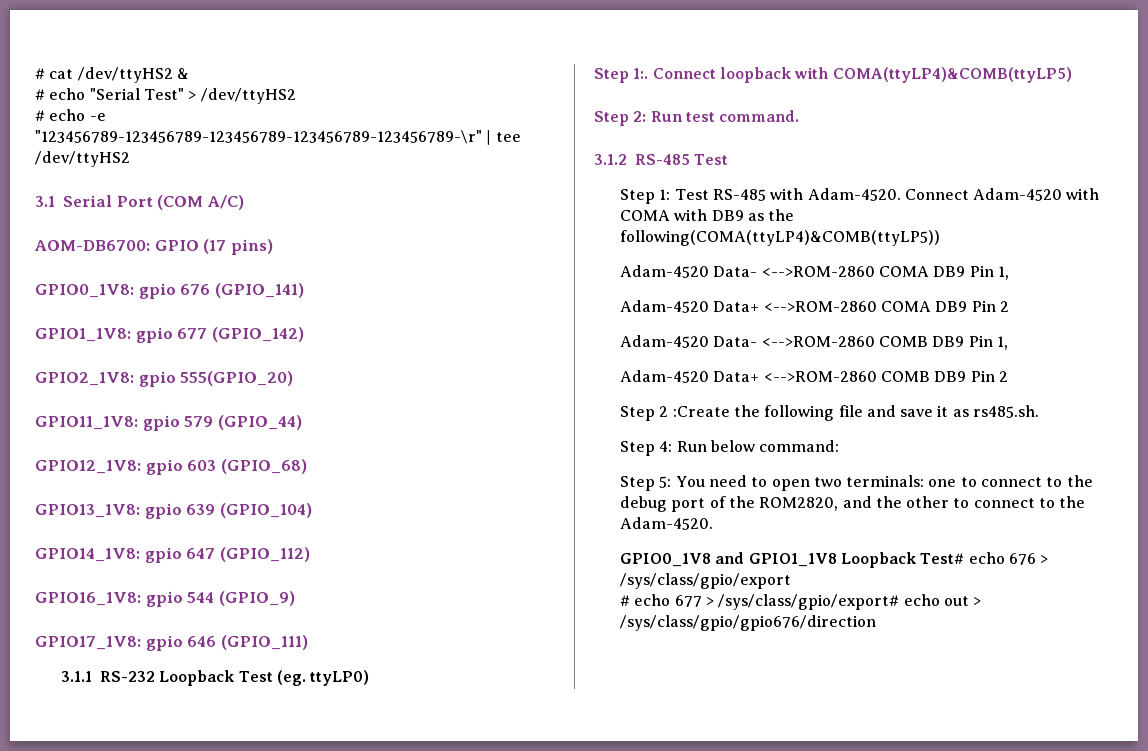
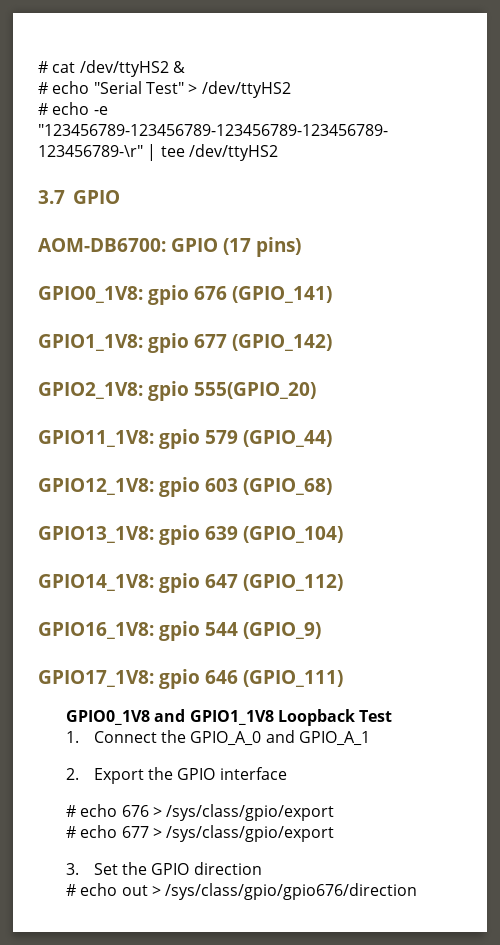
[35,195,244,210] 3.1 Serial Port (COM A/C) -> [38,190,120,204] 3.7 GPIO
[60,670,370,686] [594,67,1072,83] [594,110,800,126] [594,154,729,165] [619,188,1100,204] [619,209,795,221] [619,230,940,246] [619,265,1009,280] [619,300,1009,313] [619,335,1008,350] [619,370,1008,383] [619,405,1040,421] [619,440,840,456] [619,475,1093,491] [619,496,1086,512] [619,517,713,530] [619,552,965,568] 3.1.1 RS-232 Loopback Test (eg. ttyLP0) // Step 1:. Connect loopback with COMA(ttyLP4)&COMB(ttyLP5) // Step 2: Run test command. // 3.1.2 RS-485 Test // Step 1: Test RS-485 with Adam-4520. Connect Adam-4520 with COMA with DB9 as the following(COMA(ttyLP4)&COMB(ttyLP5)) // Adam-4520 Data- <-->ROM-2860 COMA DB9 Pin 1, // Adam-4520 Data+ <-->ROM-2860 COMA DB9 Pin 2 // Adam-4520 Data- <-->ROM-2860 COMB DB9 Pin 1, // Adam-4520 Data+ <-->ROM-2860 COMB DB9 Pin 2 // Step 2 :Create the following file and save it as rs485.sh. // Step 4: Run below command: // Step 5: You need to open two terminals: one to connect to the debug port of the ROM2820, and the other to connect to the Adam-4520. // GPIO0_1V8 and GPIO1_1V8 Loopback Test# -> [65,709,393,726] [65,730,371,746] [65,767,287,784] [65,805,76,817] GPIO0_1V8 and GPIO1_1V8 Loopback Test // 1. Connect the GPIO_A_0 and GPIO_A_1 // 2. Export the GPIO interface // #
[718,594,900,610] /sys/class/gpio/export# -> [166,825,335,842] [65,862,262,875] [65,884,76,896] /sys/class/gpio/export // 3. Set the GPIO direction // #

